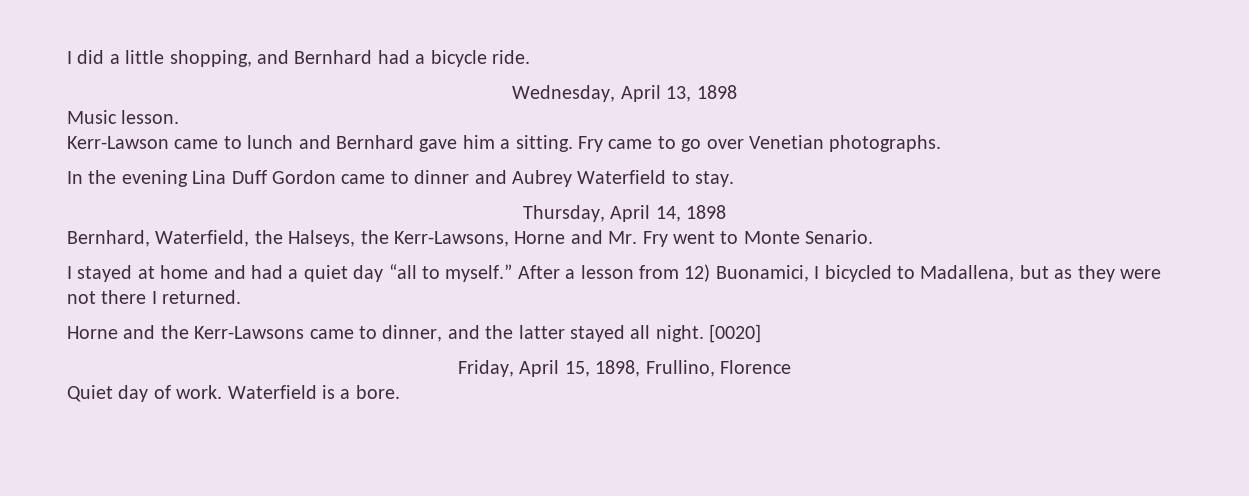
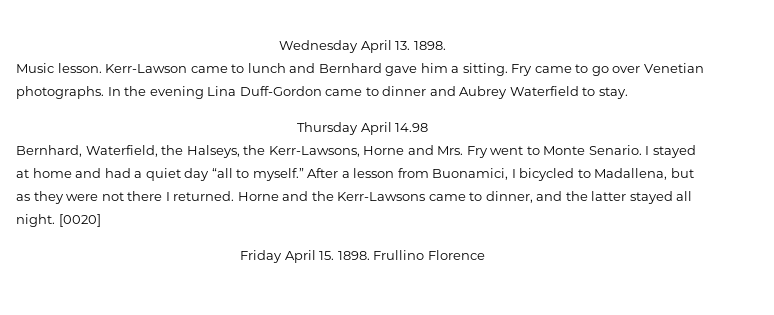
[67,50,530,67] [512,85,737,102] I did a little shopping, and Bernhard had a bicycle ride. // Wednesday, April 13, 1898 -> [279,40,446,53] Wednesday April 13. 1898.
(180, 117) // -> (102, 68) none
(942, 143) // -> (104, 92) none
[231,170,336,184] Duff Gordon -> [239,86,322,96] Duff-Gordon
[522,205,727,222] Thursday, April 14, 1898 -> [296,122,429,135] Thursday April 14.98
[608,231,638,244] Mr. -> [437,146,464,155] Mrs.
(874, 237) // -> (642, 150) none
[684,264,711,282] 12) -> (429, 173) none
(242, 297) // -> (235, 196) none
[458,360,791,377] [67,385,400,402] Friday, April 15, 1898, Frullino, Florence // Quiet day of work. Waterfield is a bore. -> [240,250,485,263] Friday April 15. 1898. Frullino Florence

